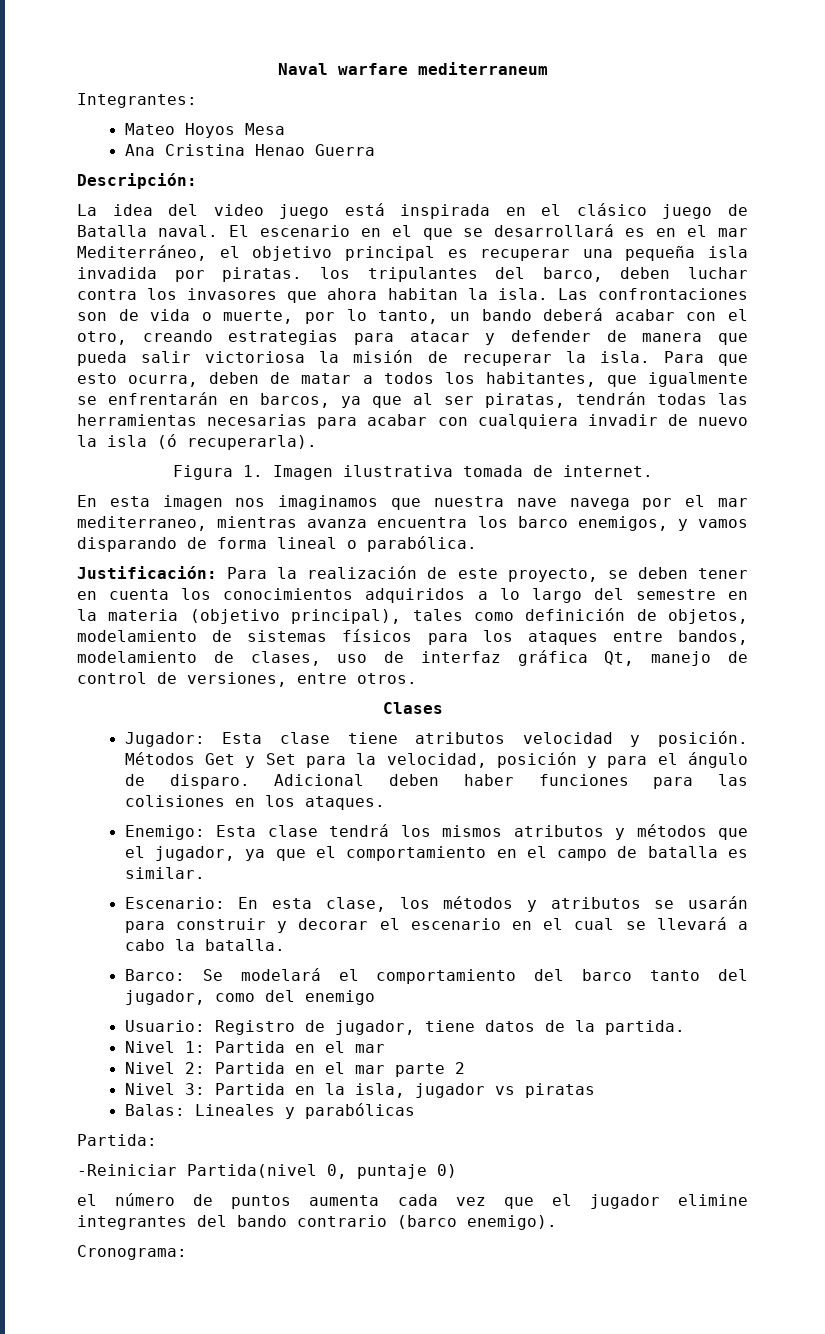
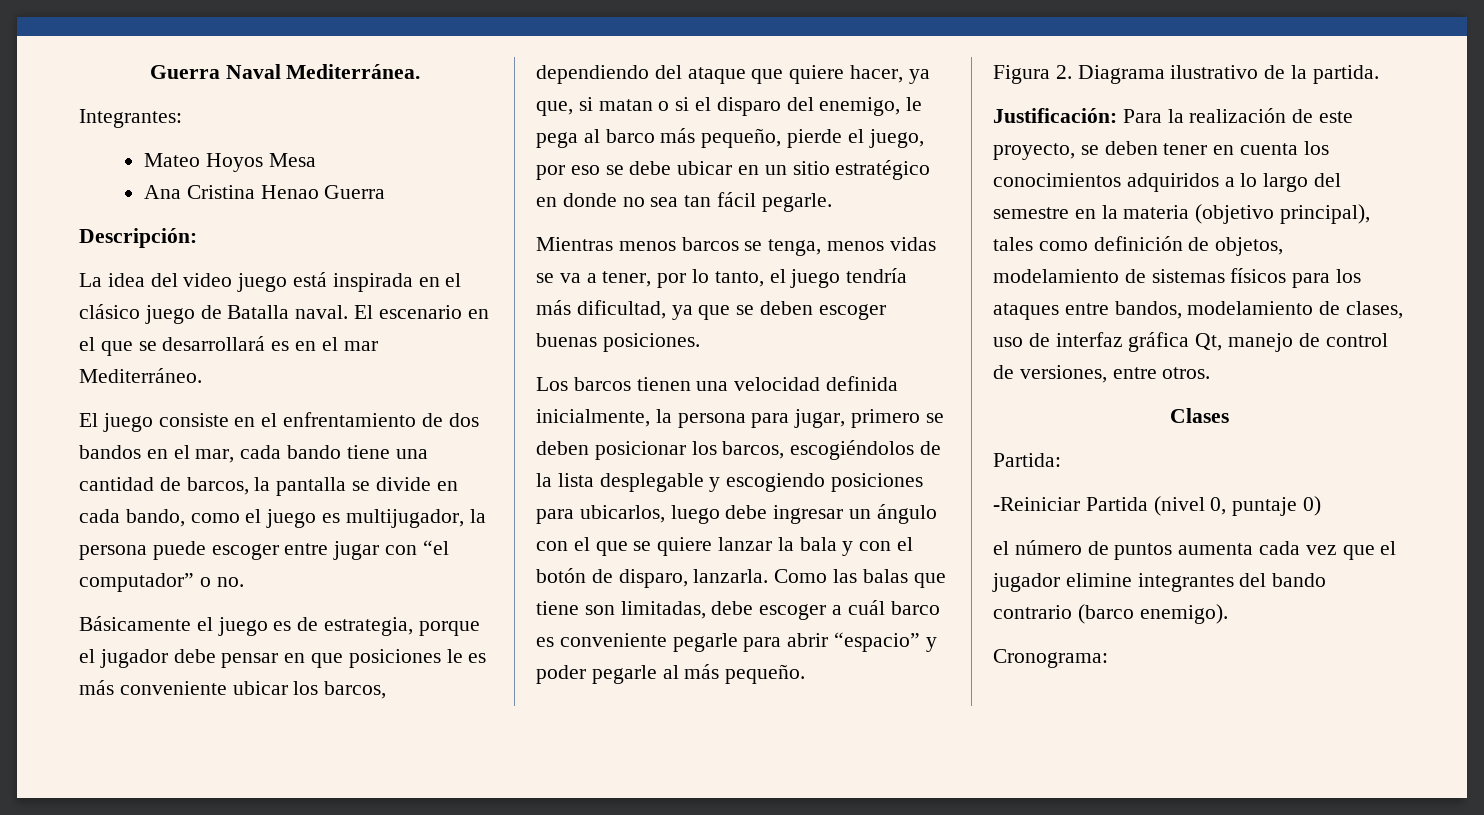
[277,62,548,75] Naval warfare mediterraneum -> [149,64,421,79] Guerra Naval Mediterránea.
[77,245,748,261] [77,267,748,282] [77,288,748,303] [77,308,749,324] [77,330,748,345] [77,350,749,366] [77,372,749,387] [77,392,748,408] [77,414,748,429] [77,434,317,450] [172,465,653,480] [77,495,749,510] [77,516,748,531] [77,536,477,552] Mediterráneo, el objetivo principal es recuperar una pequeña isla invadida por piratas. los tripulantes del barco, deben luchar contra los invasores que ahora habitan la isla. Las confrontaciones son de vida o muerte, por lo tanto, un bando deberá acabar con el otro, creando estrategias para atacar y defender de manera que pueda salir victoriosa la misión de recuperar la isla. Para que esto ocurra, deben de matar a todos los habitantes, que igualmente se enfrentarán en barcos, ya que al ser piratas, tendrán todas las herramientas necesarias para acabar con cualquiera invadir de nuevo la isla (ó recuperarla). // Figura 1. Imagen ilustrativa tomada de internet. // En esta imagen nos imaginamos que nuestra nave navega por el mar mediterraneo, mientras avanza encuentra los barco enemigos, y vamos disparando de forma lineal o parabólica. -> [79,368,202,383] [79,412,479,432] [79,445,428,463] [79,477,458,496] [79,509,486,528] [79,540,449,560] [79,573,244,592] [79,616,480,636] [79,649,487,668] [79,680,387,699] [536,65,930,84] [536,97,923,116] [536,128,924,148] [536,160,931,180] [536,192,832,212] [536,237,936,256] [536,268,908,288] [536,300,886,320] [536,333,700,352] [536,376,899,391] [536,409,944,428] [536,440,942,460] [536,473,924,492] [536,504,937,524] [536,537,914,556] [536,568,946,588] [536,600,940,620] [536,632,937,652] [536,664,806,684] [993,65,1379,84] Mediterráneo. // El juego consiste en el enfrentamiento de dos bandos en el mar, cada bando tiene una cantidad de barcos, la pantalla se divide en cada bando, como el juego es multijugador, la persona puede escoger entre jugar con “el computador” o no. // Básicamente el juego es de estrategia, porque el jugador debe pensar en que posiciones le es más conveniente ubicar los barcos, dependiendo del ataque que quiere hacer, ya que, si matan o si el disparo del enemigo, le pega al barco más pequeño, pierde el juego, por eso se debe ubicar en un sitio estratégico en donde no sea tan fácil pegarle. // Mientras menos barcos se tenga, menos vidas se va a tener, por lo tanto, el juego tendría más dificultad, ya que se deben escoger buenas posiciones. // Los barcos tienen una velocidad definida inicialmente, la persona para jugar, primero se deben posicionar los barcos, escogiéndolos de la lista desplegable y escogiendo posiciones para ubicarlos, luego debe ingresar un ángulo con el que se quiere lanzar la bala y con el botón de disparo, lanzarla. Como las balas que tiene son limitadas, debe escoger a cuál barco es conveniente pegarle para abrir “espacio” y poder pegarle al más pequeño. // Figura 2. Diagrama ilustrativo de la partida.
[124,731,748,747] [124,752,749,768] [124,774,748,789] [124,795,385,810] [124,824,748,840] [124,846,749,861] [124,867,205,879] [124,896,748,912] [124,917,749,933] [124,939,285,951] [124,968,749,984] [124,990,375,1005] [124,1020,685,1035] [124,1041,385,1053] [124,1062,465,1077] [124,1083,595,1098] [124,1103,415,1119] // Jugador: Esta clase tiene atributos velocidad y posición. Métodos Get y Set para la velocidad, posición y para el ángulo de disparo. Adicional deben haber funciones para las colisiones en los ataques. // Enemigo: Esta clase tendrá los mismos atributos y métodos que el jugador, ya que el comportamiento en el campo de batalla es similar. // Escenario: En esta clase, los métodos y atributos se usarán para construir y decorar el escenario en el cual se llevará a cabo la batalla. // Barco: Se modelará el comportamiento del barco tanto del jugador, como del enemigo // Usuario: Registro de jugador, tiene datos de la partida. // Nivel 1: Partida en el mar // Nivel 2: Partida en el mar parte 2 // Nivel 3: Partida en la isla, jugador vs piratas // Balas: Lineales y parabólicas -> (1229, 415) none
[187,1164,317,1178] Partida(nivel -> [1085,496,1205,516] Partida (nivel

